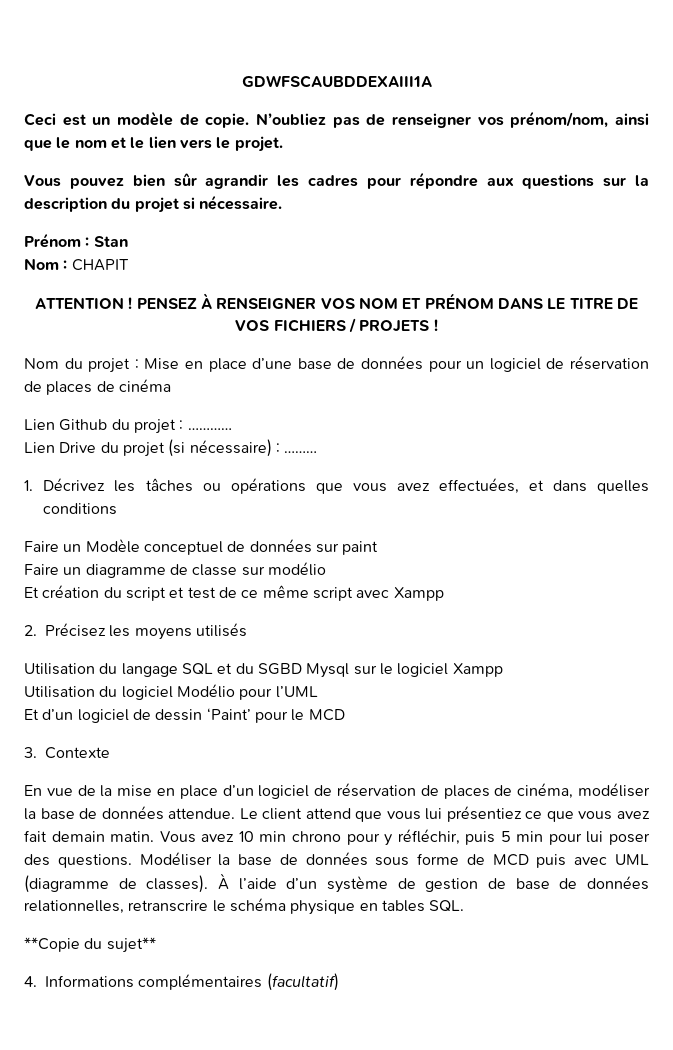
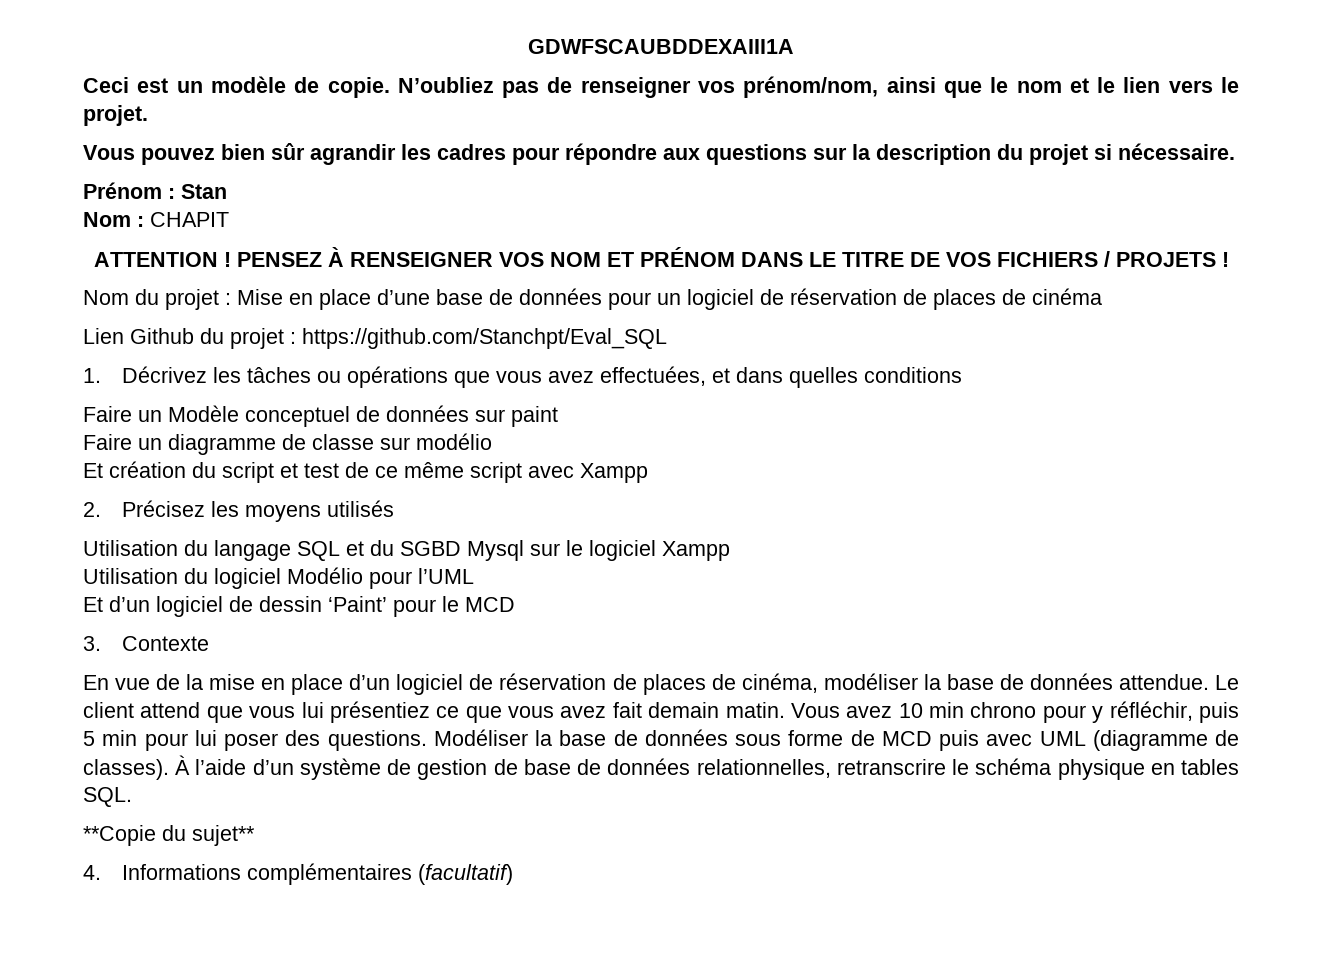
[187,428,232,430] [24,439,318,457] ………… // Lien Drive du projet (si nécessaire) : ……… -> [302,328,667,349] https://github.com/Stanchpt/Eval_SQL

